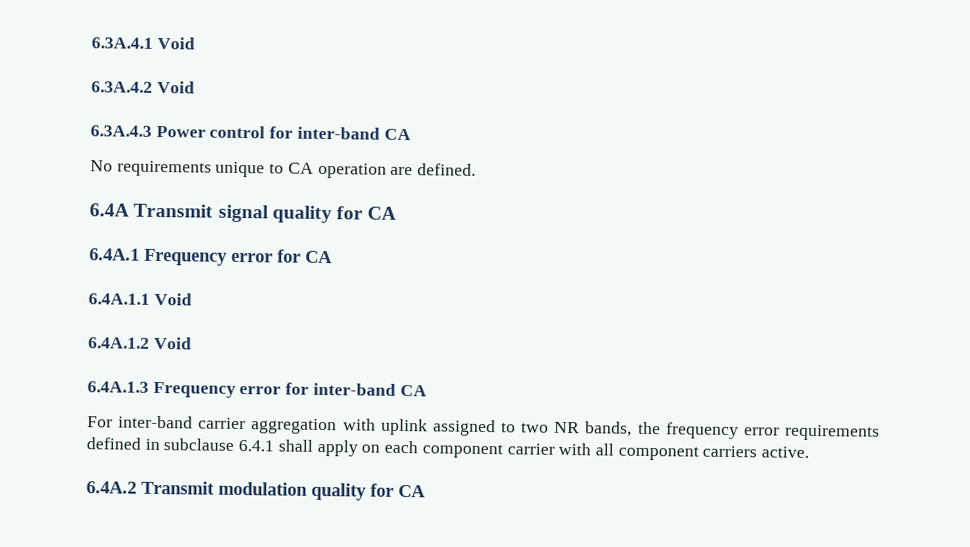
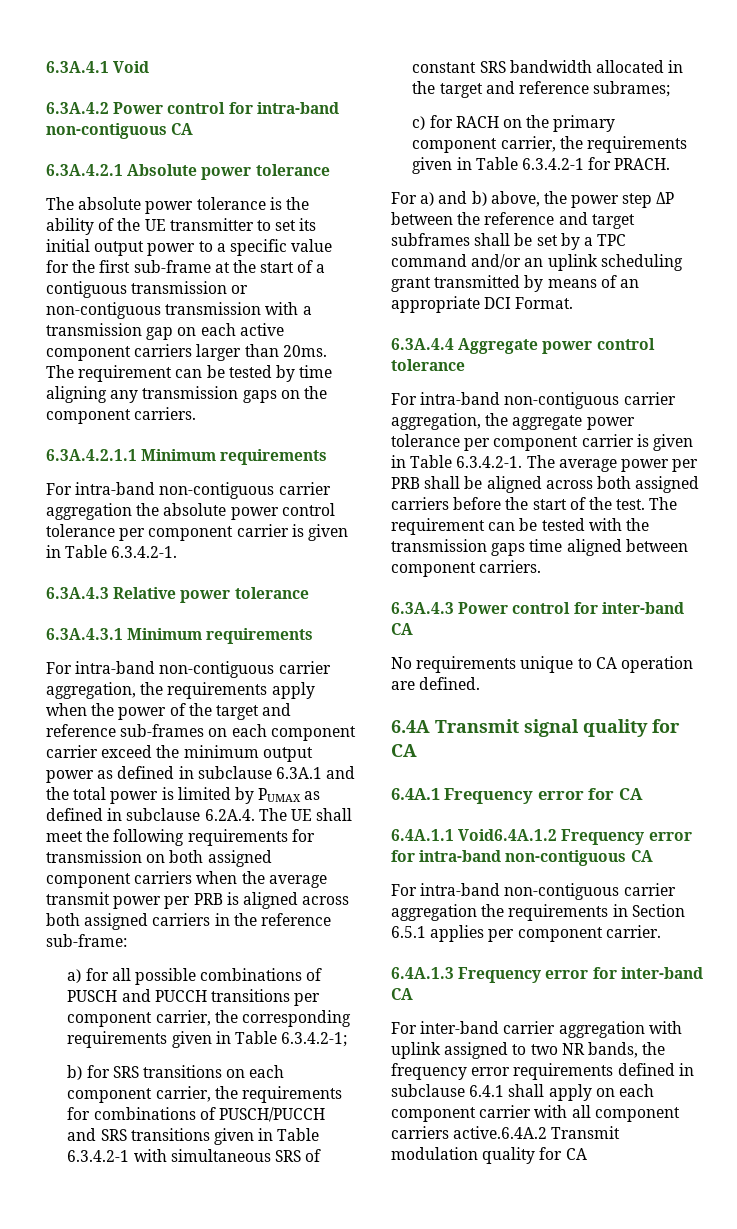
[156,80,195,94] Void -> [113,102,339,114] [46,123,194,139] [46,164,330,180] [46,197,309,214] [46,218,317,235] [46,239,333,256] [46,260,326,273] [46,281,249,298] [46,302,312,319] [46,323,284,340] [46,344,327,361] [46,365,333,382] [46,386,327,403] [46,407,197,424] [46,449,328,465] [46,482,331,499] [46,503,335,520] [46,524,348,541] [46,545,178,558] [46,587,309,603] [46,628,314,644] [46,661,331,678] [46,682,315,699] [46,703,292,720] [46,724,356,741] [46,745,313,762] [46,766,356,783] [46,787,321,804] [46,808,353,821] [46,829,315,846] [46,850,272,867] [46,871,327,888] [46,892,350,909] [46,913,331,930] [46,934,127,947] [67,968,323,985] [67,989,321,1006] [67,1010,351,1027] [67,1031,348,1048] [67,1065,285,1080] [67,1086,342,1103] [67,1107,325,1122] [67,1128,320,1145] [67,1149,322,1162] [412,60,684,73] [412,81,671,98] [412,115,616,132] [412,136,687,153] [412,157,671,174] [391,191,675,208] [391,212,635,229] [391,233,627,250] [391,254,683,271] [391,275,639,292] [391,296,574,313] [391,338,655,354] [391,359,465,371] [391,392,676,409] [391,413,635,430] [391,434,693,451] [391,455,699,472] [391,476,700,493] [391,497,678,510] [391,518,649,535] [391,539,688,556] [391,560,542,577] Power control for intra-band non-contiguous CA // 6.3A.4.2.1 Absolute power tolerance // The absolute power tolerance is the ability of the UE transmitter to set its initial output power to a specific value for the first sub-frame at the start of a contiguous transmission or non-contiguous transmission with a transmission gap on each active component carriers larger than 20ms. The requirement can be tested by time aligning any transmission gaps on the component carriers. // 6.3A.4.2.1.1 Minimum requirements // For intra-band non-contiguous carrier aggregation the absolute power control tolerance per component carrier is given in Table 6.3.4.2-1. // 6.3A.4.3 Relative power tolerance // 6.3A.4.3.1 Minimum requirements // For intra-band non-contiguous carrier aggregation, the requirements apply when the power of the target and reference sub-frames on each component carrier exceed the minimum output power as defined in subclause 6.3A.1 and the total power is limited by PUMAX as defined in subclause 6.2A.4. The UE shall meet the following requirements for transmission on both assigned component carriers when the average transmit power per PRB is aligned across both assigned carriers in the reference sub-frame: // a) for all possible combinations of PUSCH and PUCCH transitions per component carrier, the corresponding requirements given in Table 6.3.4.2-1; // b) for SRS transitions on each component carrier, the requirements for combinations of PUSCH/PUCCH and SRS transitions given in Table 6.3.4.2-1 with simultaneous SRS of constant SRS bandwidth allocated in the target and reference subrames; // c) for RACH on the primary component carrier, the requirements given in Table 6.3.4.2-1 for PRACH. // For a) and b) above, the power step ΔP between the reference and target subframes shall be set by a TPC command and/or an uplink scheduling grant transmitted by means of an appropriate DCI Format. // 6.3A.4.4 Aggregate power control tolerance // For intra-band non-contiguous carrier aggregation, the aggregate power tolerance per component carrier is given in Table 6.3.4.2-1. The average power per PRB shall be aligned across both assigned carriers before the start of the test. The requirement can be tested with the transmission gaps time aligned between component carriers.
[153,292,192,306] [88,336,192,350] Void // 6.4A.1.2 Void -> [458,829,692,845] [391,850,653,866] [391,883,676,900] [391,904,685,921] [391,925,661,942] Void6.4A.1.2 Frequency error for intra-band non-contiguous CA // For intra-band non-contiguous carrier aggregation the requirements in Section 6.5.1 applies per component carrier.
[761,446,810,458] [86,481,137,494] active. // 6.4A.2 -> [453,1126,548,1139] active.6.4A.2

